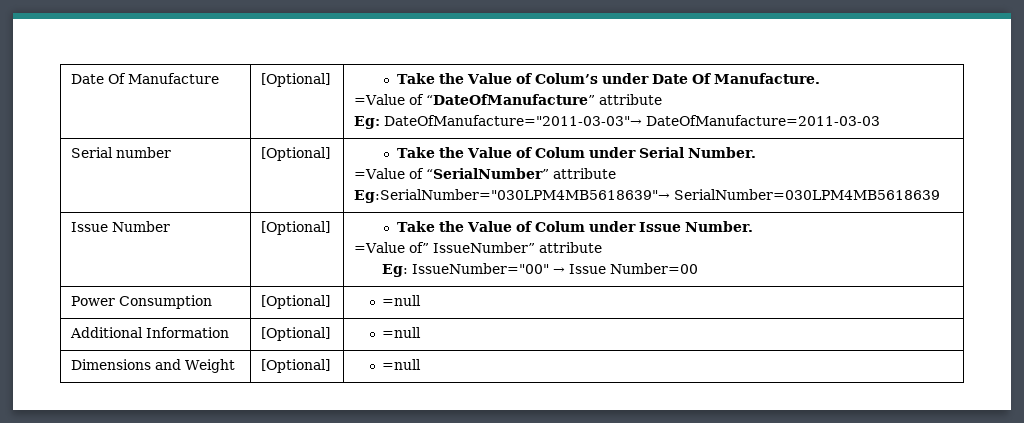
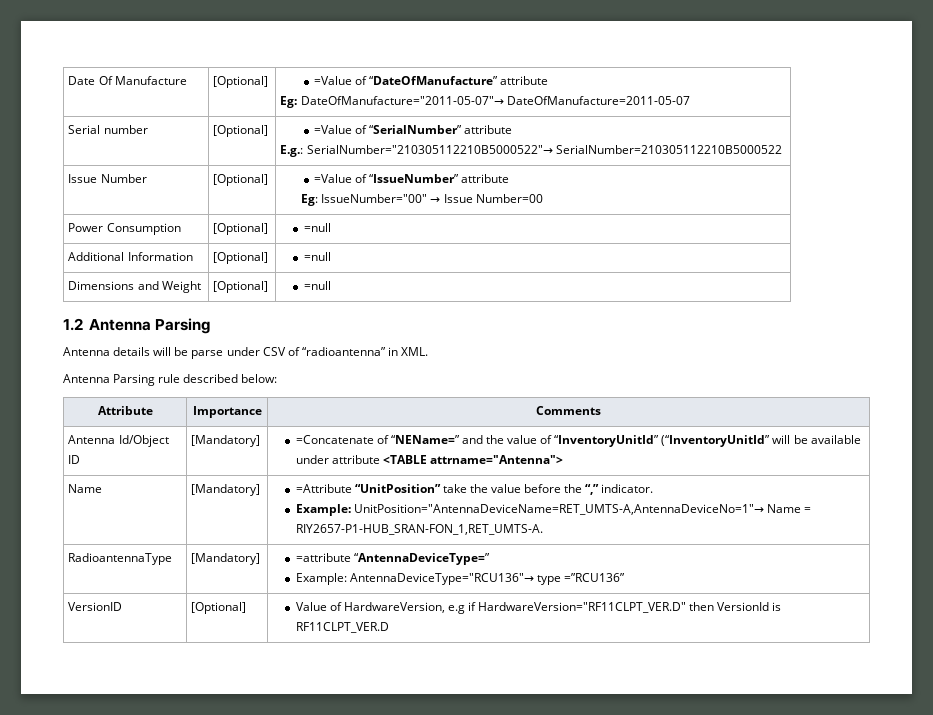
[396,73,820,84] Take the Value of Colum’s under Date Of Manufacture. // -> (269, 82) none
[383,115,880,126] DateOfManufacture="2011-03-03"→ DateOfManufacture=2011-03-03 -> [300,96,690,105] DateOfManufacture="2011-05-07"→ DateOfManufacture=2011-05-07
[396,147,757,158] Take the Value of Colum under Serial Number. // -> (269, 131) none
[353,189,940,203] Eg:SerialNumber="030LPM4MB5618639"→ SerialNumber=030LPM4MB5618639 -> [280,145,782,157] E.g.: SerialNumber="210305112210B5000522"→ SerialNumber=210305112210B5000522
[396,221,754,232] [353,242,535,253] Take the Value of Colum under Issue Number. // =Value of” IssueNumber” -> [313,174,460,183] =Value of “IssueNumber”
(422, 364) none -> [63,318,210,334] [63,347,429,359] [63,374,278,386] [97,406,153,415] [192,406,262,418] [536,406,601,415] [68,435,169,447] [68,455,81,464] [191,435,261,447] [295,435,861,447] [295,455,563,464] [68,484,103,493] [191,484,261,496] [295,484,654,495] [295,504,811,516] [295,524,543,535] [68,553,173,565] [191,553,261,565] [295,553,490,565] [295,573,625,585] [68,602,123,611] [191,602,247,614] [295,602,782,614] [295,622,389,633] // 1.2 Antenna Parsing // Antenna details will be parse under CSV of “radioantenna” in XML. // Antenna Parsing rule described below: // Attribute | Importance | Comments // Antenna Id/Object ID | [Mandatory] | =Concatenate of “NEName=” and the value of “InventoryUnitId” (“InventoryUnitId” will be available under attribute <TABLE attrname="Antenna"> // Name | [Mandatory] | =Attribute “UnitPosition” take the value before the “,” indicator. // Example: UnitPosition="AntennaDeviceName=RET_UMTS-A,AntennaDeviceNo=1"→ Name = RIY2657-P1-HUB_SRAN-FON_1,RET_UMTS-A. // RadioantennaType | [Mandatory] | =attribute “AntennaDeviceType=” // Example: AntennaDeviceType="RCU136"→ type =”RCU136” // VersionID | [Optional] | Value of HardwareVersion, e.g if HardwareVersion="RF11CLPT_VER.D" then VersionId is RF11CLPT_VER.D

